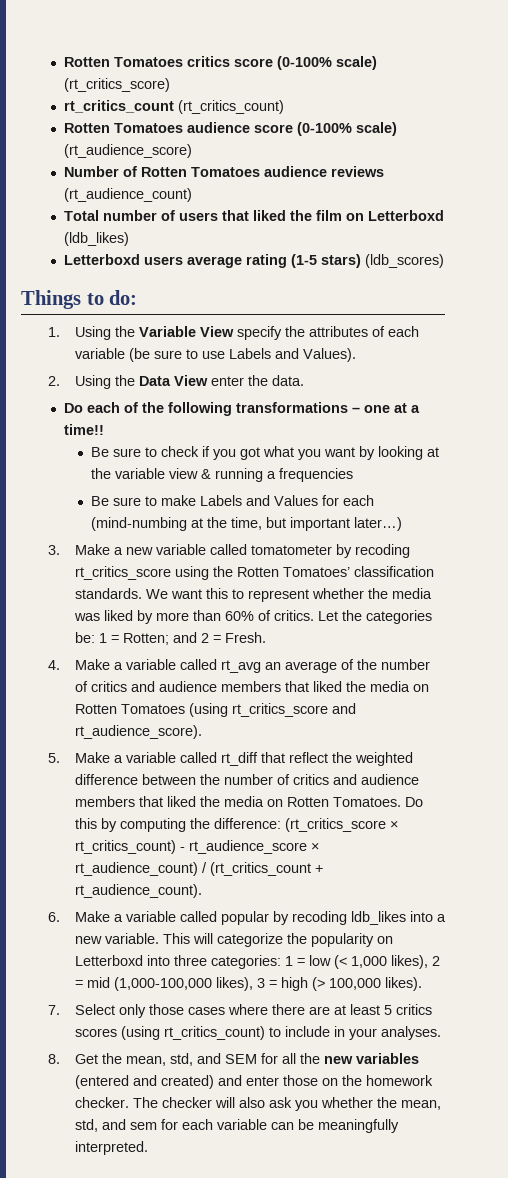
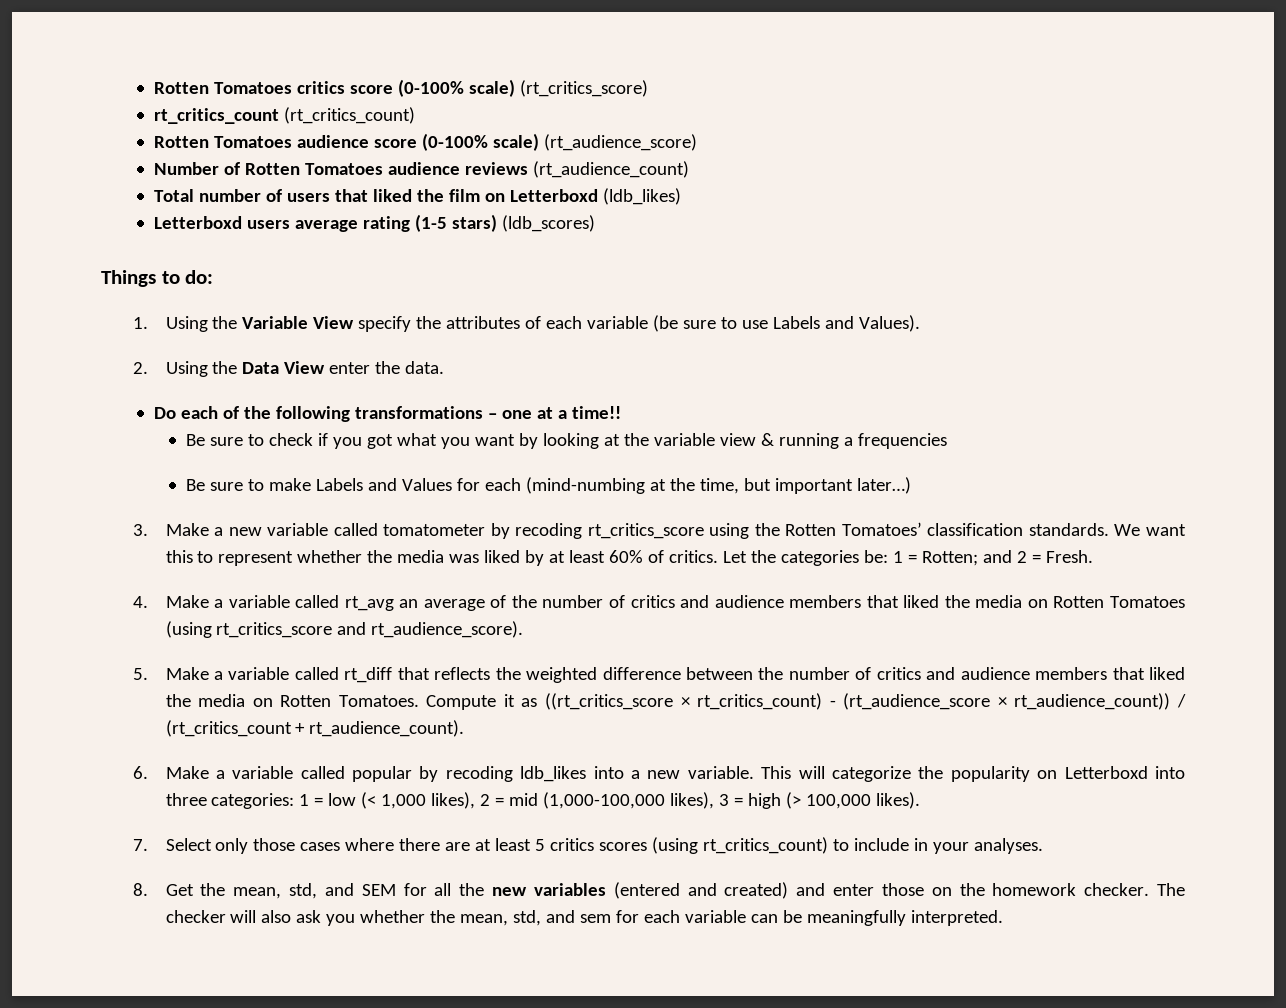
[155,610,221,621] more than -> [549,550,606,563] at least
[288,752,328,763] reflect -> [434,667,491,680] reflects
[404,797,423,807] [74,818,398,832] [74,840,319,854] [74,862,198,876] Do this by computing the difference: (rt_critics_score × rt_critics_count) - rt_audience_score × rt_audience_count) -> [426,693,1171,710] Compute it as ((rt_critics_score × rt_critics_count) - (rt_audience_score × rt_audience_count))

